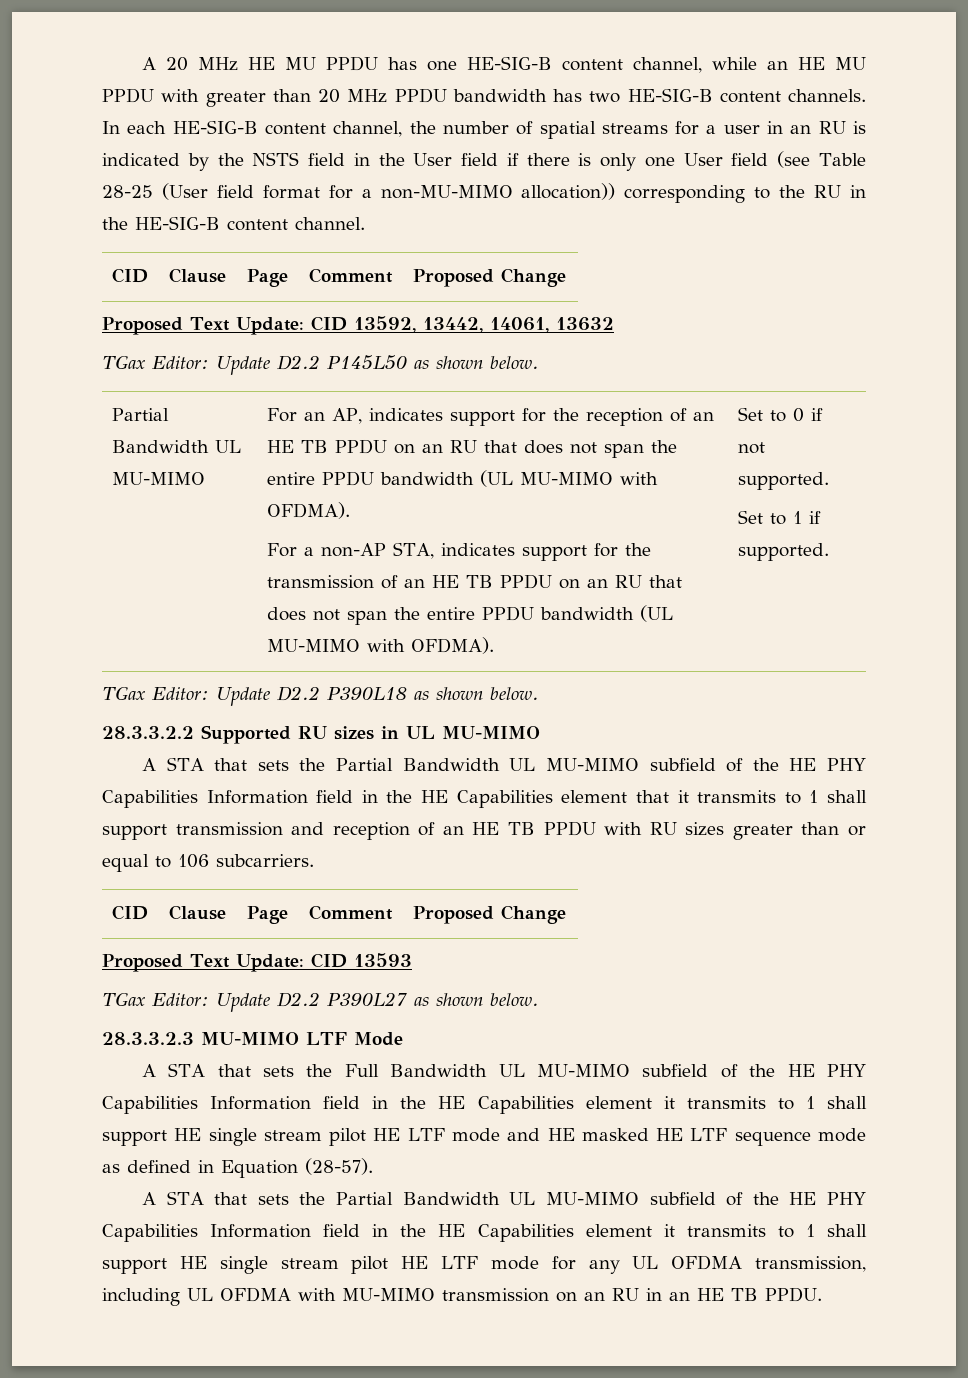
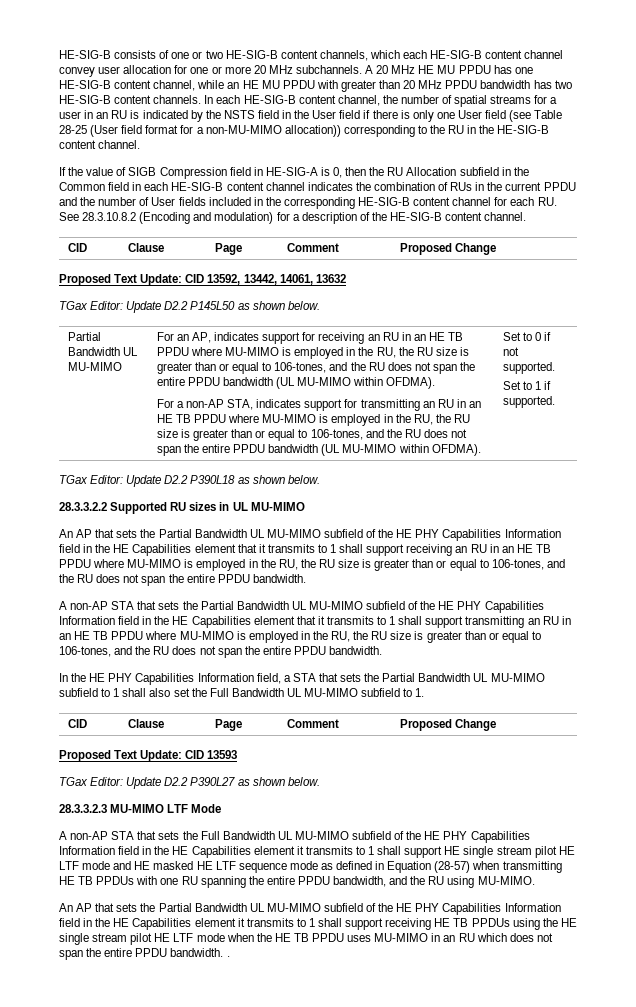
(141, 63) none -> [59,50,564,61] [59,65,362,77] HE-SIG-B consists of one or two HE-SIG-B content channels, which each HE-SIG-B content channel convey user allocation for one or more 20 MHz subchannels.
(365, 223) none -> [59,167,529,179] [59,182,576,191] [59,197,557,209] [59,212,527,224] // If the value of SIGB Compression field in HE-SIG-A is 0, then the RU Allocation subfield in the Common field in each HE-SIG-B content channel indicates the combination of RUs in the current PPDU and the number of User fields included in the corresponding HE-SIG-B content channel for each RU. See 28.3.10.8.2 (Encoding and modulation) for a description of the HE-SIG-B content channel.
[553,408,715,426] [267,439,678,458] [267,470,659,487] the reception of an HE TB PPDU on an RU that does not span the entire PPDU bandwidth (UL MU-MIMO with -> [318,332,464,344] [156,347,469,359] [156,362,476,374] [156,377,384,389] receiving an RU in an HE TB PPDU where MU-MIMO is employed in the RU, the RU size is greater than or equal to 106-tones, and the RU does not span the entire PPDU bandwidth (UL MU-MIMO within
[625,543,652,556] [267,574,683,589] [267,605,674,625] [267,639,406,652] the transmission of an HE TB PPDU on an RU that does not span the entire PPDU bandwidth (UL MU-MIMO with -> [360,399,481,411] [156,414,470,426] [156,429,468,441] [156,444,429,456] transmitting an RU in an HE TB PPDU where MU-MIMO is employed in the RU, the RU size is greater than or equal to 106-tones, and the RU does not span the entire PPDU bandwidth (UL MU-MIMO within
[141,758,156,771] // A -> [59,529,561,541] [59,544,551,556] [59,559,565,571] [59,574,306,586] [59,601,109,610] // An AP that sets the Partial Bandwidth UL MU-MIMO subfield of the HE PHY Capabilities Information field in the HE Capabilities element that it transmits to 1 shall support receiving an RU in an HE TB PPDU where MU-MIMO is employed in the RU, the RU size is greater than or equal to 106-tones, and the RU does not span the entire PPDU bandwidth. // A non-AP
[175,821,866,840] [102,854,314,872] transmission and reception of an HE TB PPDU with RU sizes greater than or equal to 106 subcarriers. -> [465,616,571,628] [59,631,541,643] [59,646,383,658] [59,673,545,685] [59,688,425,697] transmitting an RU in an HE TB PPDU where MU-MIMO is employed in the RU, the RU size is greater than or equal to 106-tones, and the RU does not span the entire PPDU bandwidth. // In the HE PHY Capabilities Information field, a STA that sets the Partial Bandwidth UL MU-MIMO subfield to 1 shall also set the Full Bandwidth UL MU-MIMO subfield to 1.
(156, 1070) none -> [70,831,109,840] non-AP
[305,1158,373,1175] [141,1191,204,1205] (28-57). // A STA -> [434,861,562,873] [59,876,535,888] [59,903,93,912] (28-57) when transmitting HE TB PPDUs with one RU spanning the entire PPDU bandwidth, and the RU using MU-MIMO. // An AP
[179,1255,866,1274] [102,1287,822,1306] HE single stream pilot HE LTF mode for any UL OFDMA transmission, including UL OFDMA with MU-MIMO transmission on an RU in an HE TB PPDU. -> [385,918,577,930] [59,933,553,945] [59,948,230,960] receiving HE TB PPDUs using the HE single stream pilot HE LTF mode when the HE TB PPDU uses MU-MIMO in an RU which does not span the entire PPDU bandwidth. .

